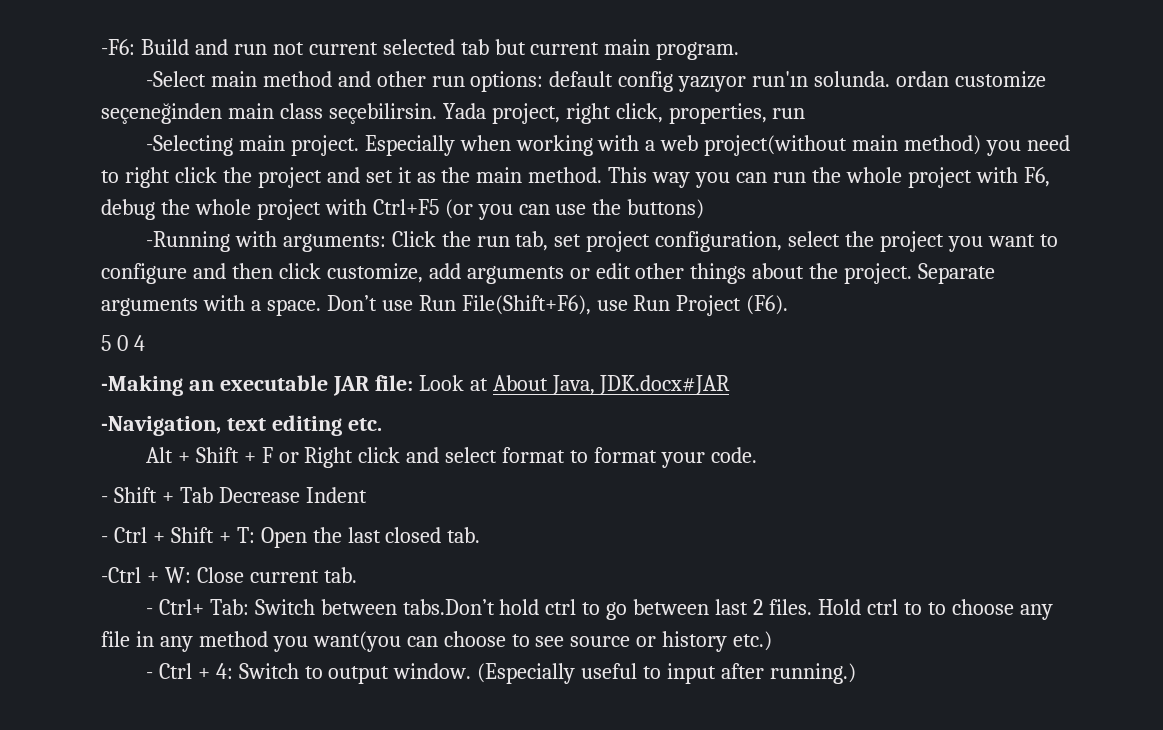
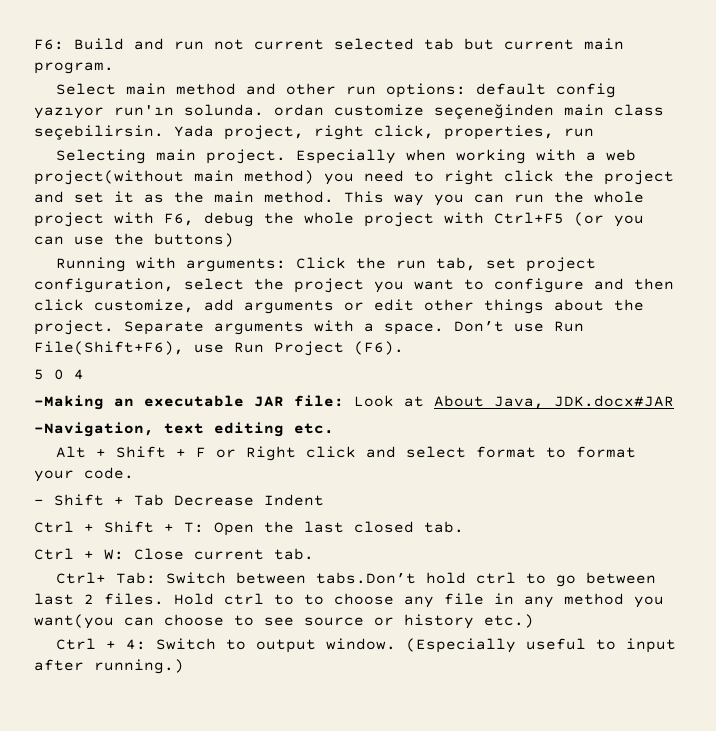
[101,39,135,55] -F6: -> [34,39,64,50] F6:
[145,71,206,87] -Select -> [56,83,117,95] Select
[145,135,233,156] -Selecting -> [56,149,147,164] Selecting
[145,231,230,252] -Running -> [56,257,127,272] Running
[101,536,108,543] - -> (324, 500) none
[101,567,141,583] -Ctrl -> [34,548,74,560] Ctrl
[145,608,153,615] - -> (314, 554) none
[145,672,153,679] - -> (534, 621) none

